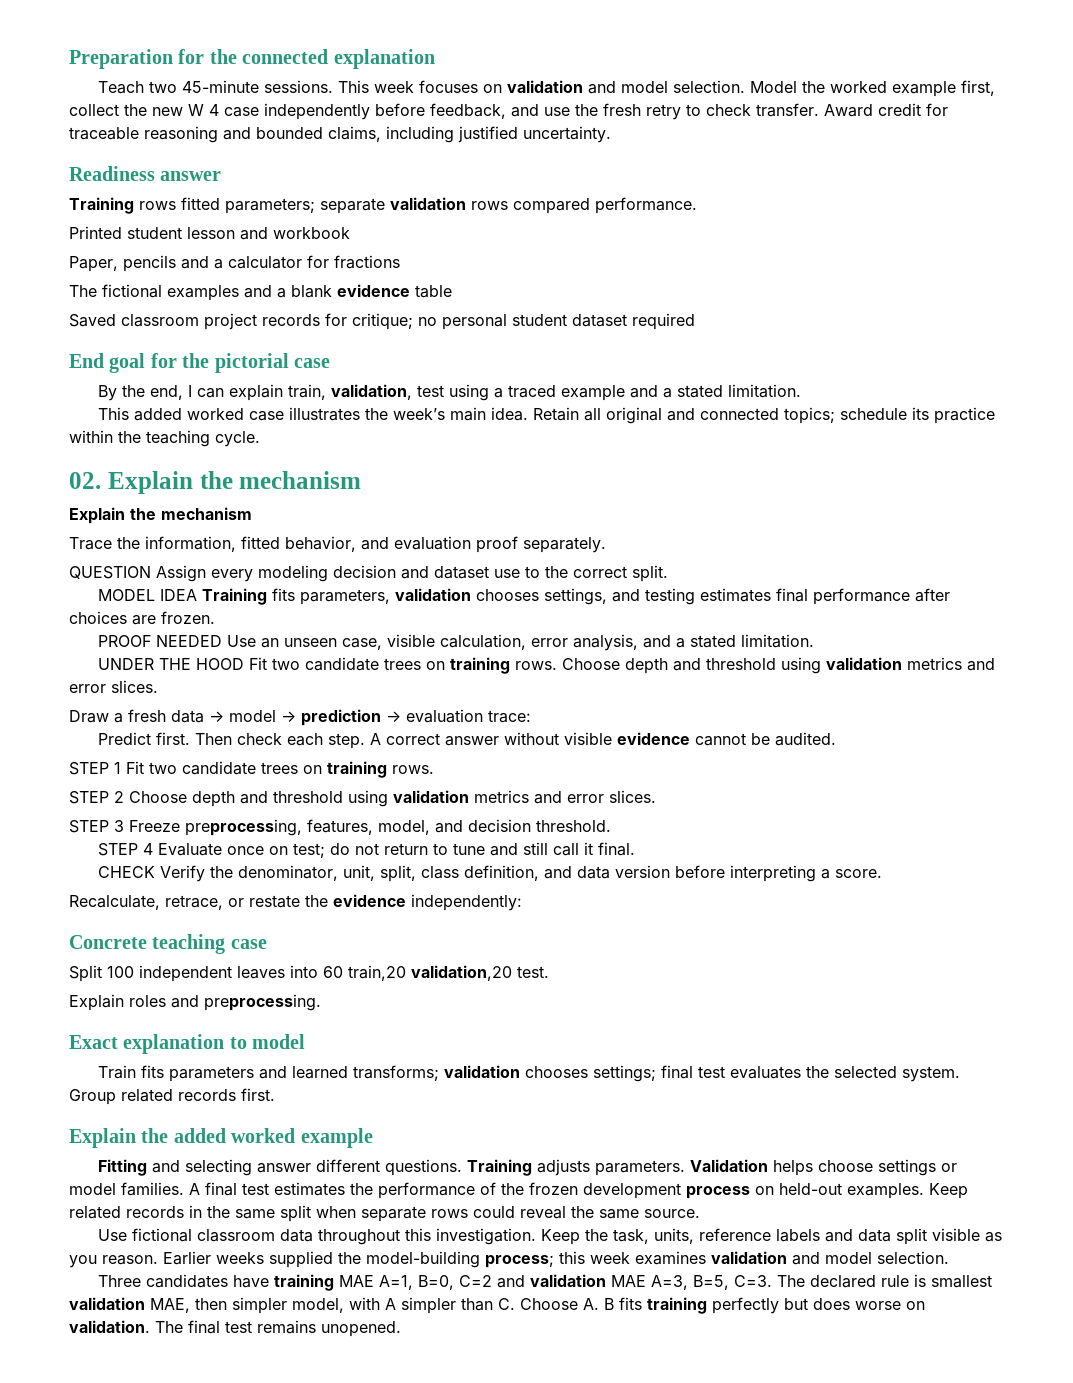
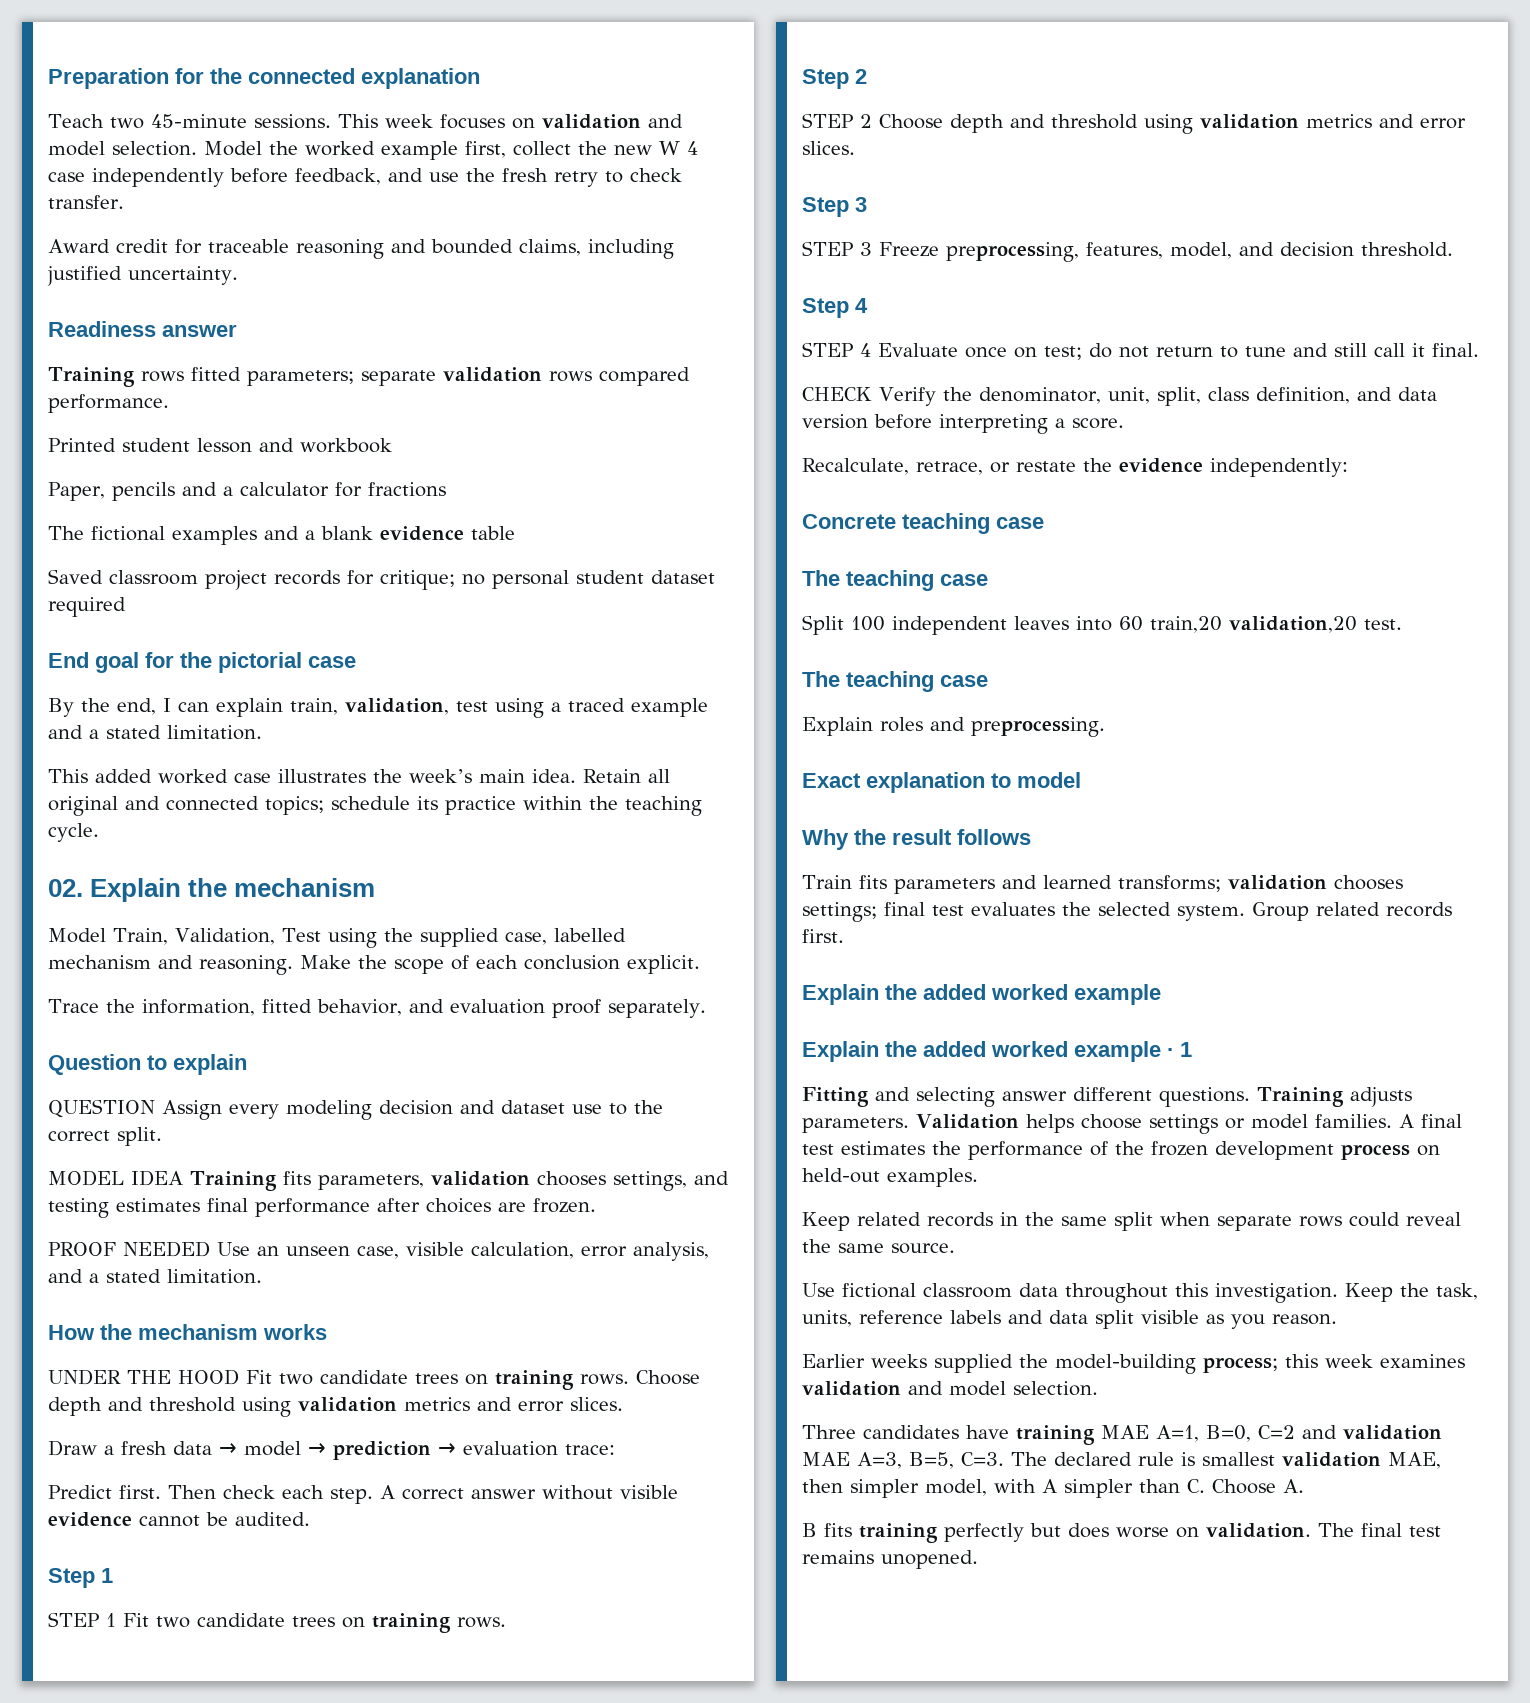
(819, 110) none -> (124, 202) //
[69,507,252,524] Explain the mechanism -> [48,928,626,948] [48,955,700,975] Model Train, Validation, Test using the supplied case, labelled mechanism and reasoning. Make the scope of each conclusion explicit.
(606, 545) none -> [48,1054,247,1075] // Question to explain
(815, 641) none -> [48,1324,327,1340] // How the mechanism works
(837, 739) none -> [48,1568,113,1588] // Step 1
(434, 769) none -> [802,69,867,89] // Step 2
(656, 796) none -> [802,197,867,217] // Step 3
(611, 826) none -> [802,298,868,318] // Step 4
(267, 944) none -> [802,570,988,591] // The teaching case
(549, 972) none -> [802,671,988,692] // The teaching case
(306, 1041) none -> [802,829,1031,850] // Why the result follows
(373, 1138) none -> [802,1041,1192,1062] // Explain the added worked example · 1
(924, 1191) none -> (978, 1177) //
(158, 1260) none -> (1337, 1319) //
(599, 1304) none -> (1304, 1486) //

